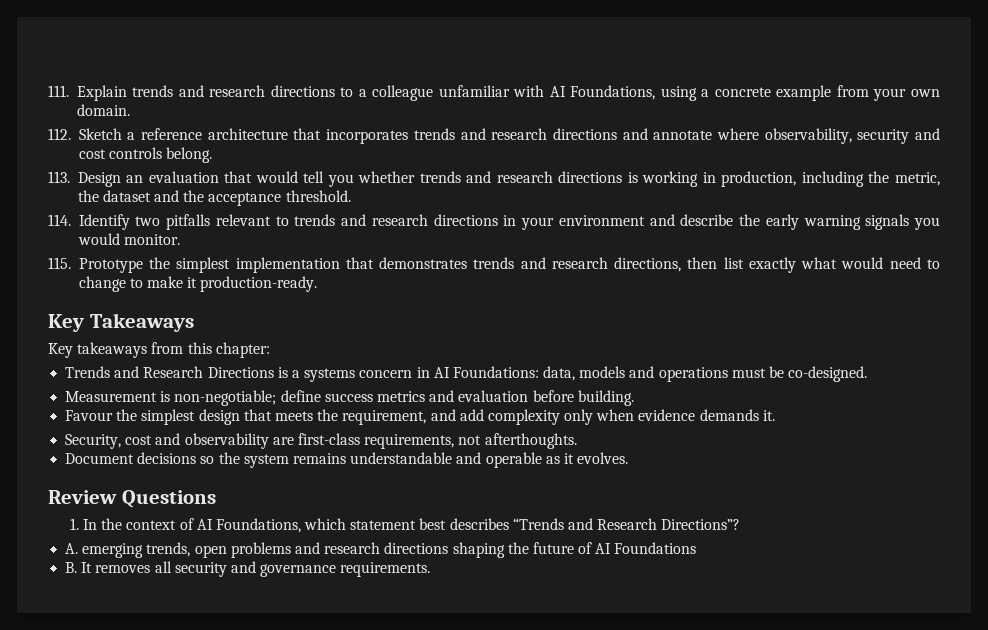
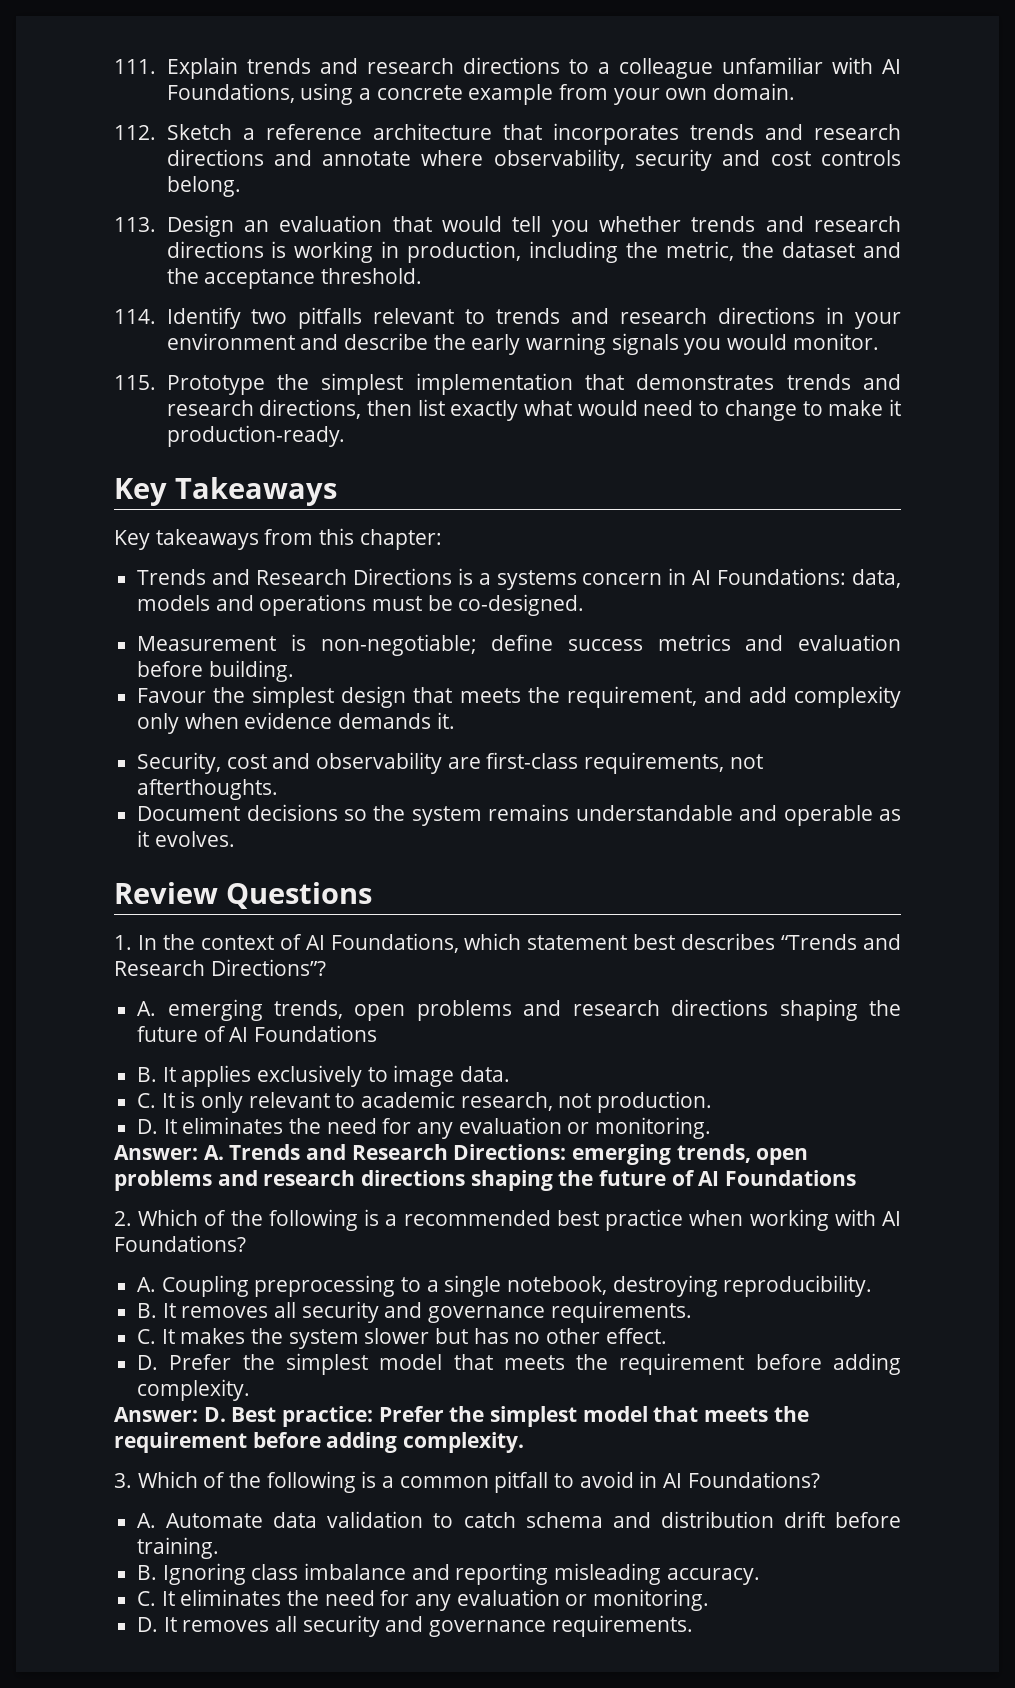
(697, 548) none -> [137,1065,511,1087] [137,1091,713,1113] [137,1117,712,1139] [114,1144,809,1165] [114,1170,857,1191] [114,1209,902,1231] [114,1235,246,1252] [137,1275,873,1297] // B. It applies exclusively to image data. // C. It is only relevant to academic research, not production. // D. It eliminates the need for any evaluation or monitoring. // Answer: A. Trends and Research Directions: emerging trends, open problems and research directions shaping the future of AI Foundations // 2. Which of the following is a recommended best practice when working with AI Foundations? // A. Coupling preprocessing to a single notebook, destroying reproducibility.
(431, 569) none -> [137,1328,667,1349] [137,1353,901,1375] [137,1379,251,1401] [114,1406,809,1427] [114,1432,525,1453] [114,1471,820,1493] [137,1511,901,1528] [137,1537,220,1559] [137,1563,760,1585] [137,1589,710,1611] [137,1615,693,1637] // C. It makes the system slower but has no other effect. // D. Prefer the simplest model that meets the requirement before adding complexity. // Answer: D. Best practice: Prefer the simplest model that meets the requirement before adding complexity. // 3. Which of the following is a common pitfall to avoid in AI Foundations? // A. Automate data validation to catch schema and distribution drift before training. // B. Ignoring class imbalance and reporting misleading accuracy. // C. It eliminates the need for any evaluation or monitoring. // D. It removes all security and governance requirements.

